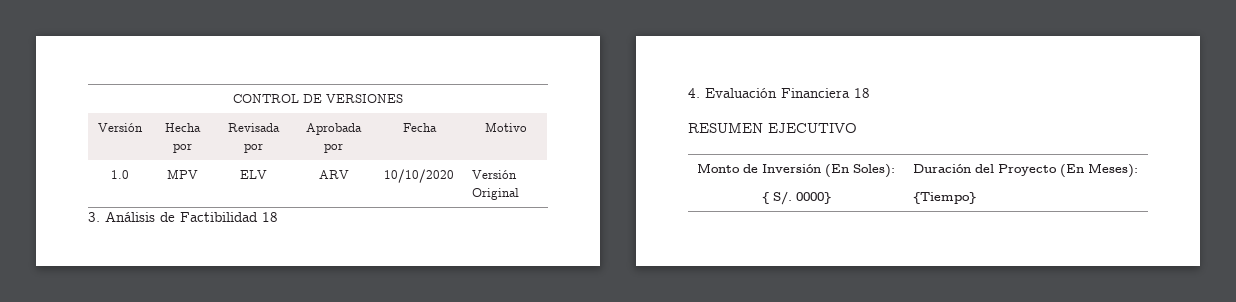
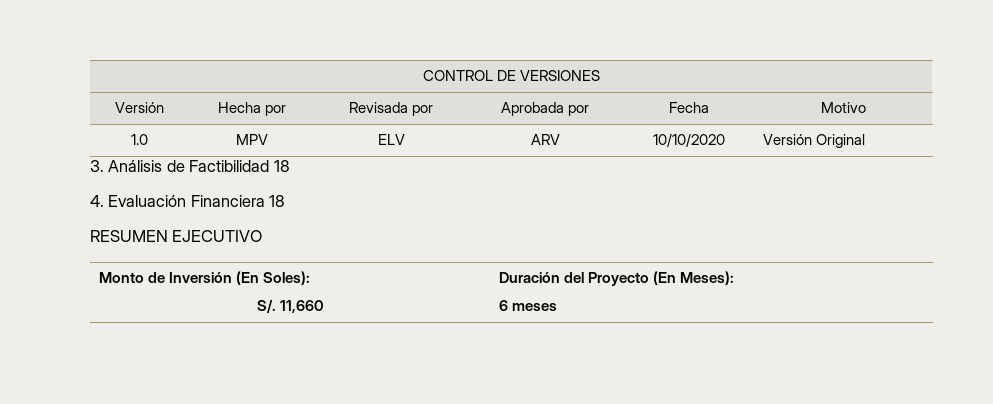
[762,191,831,205] { S/. 0000} -> [256,299,325,313] S/. 11,660
[913,192,977,204] {Tiempo} -> [498,300,557,311] 6 meses

